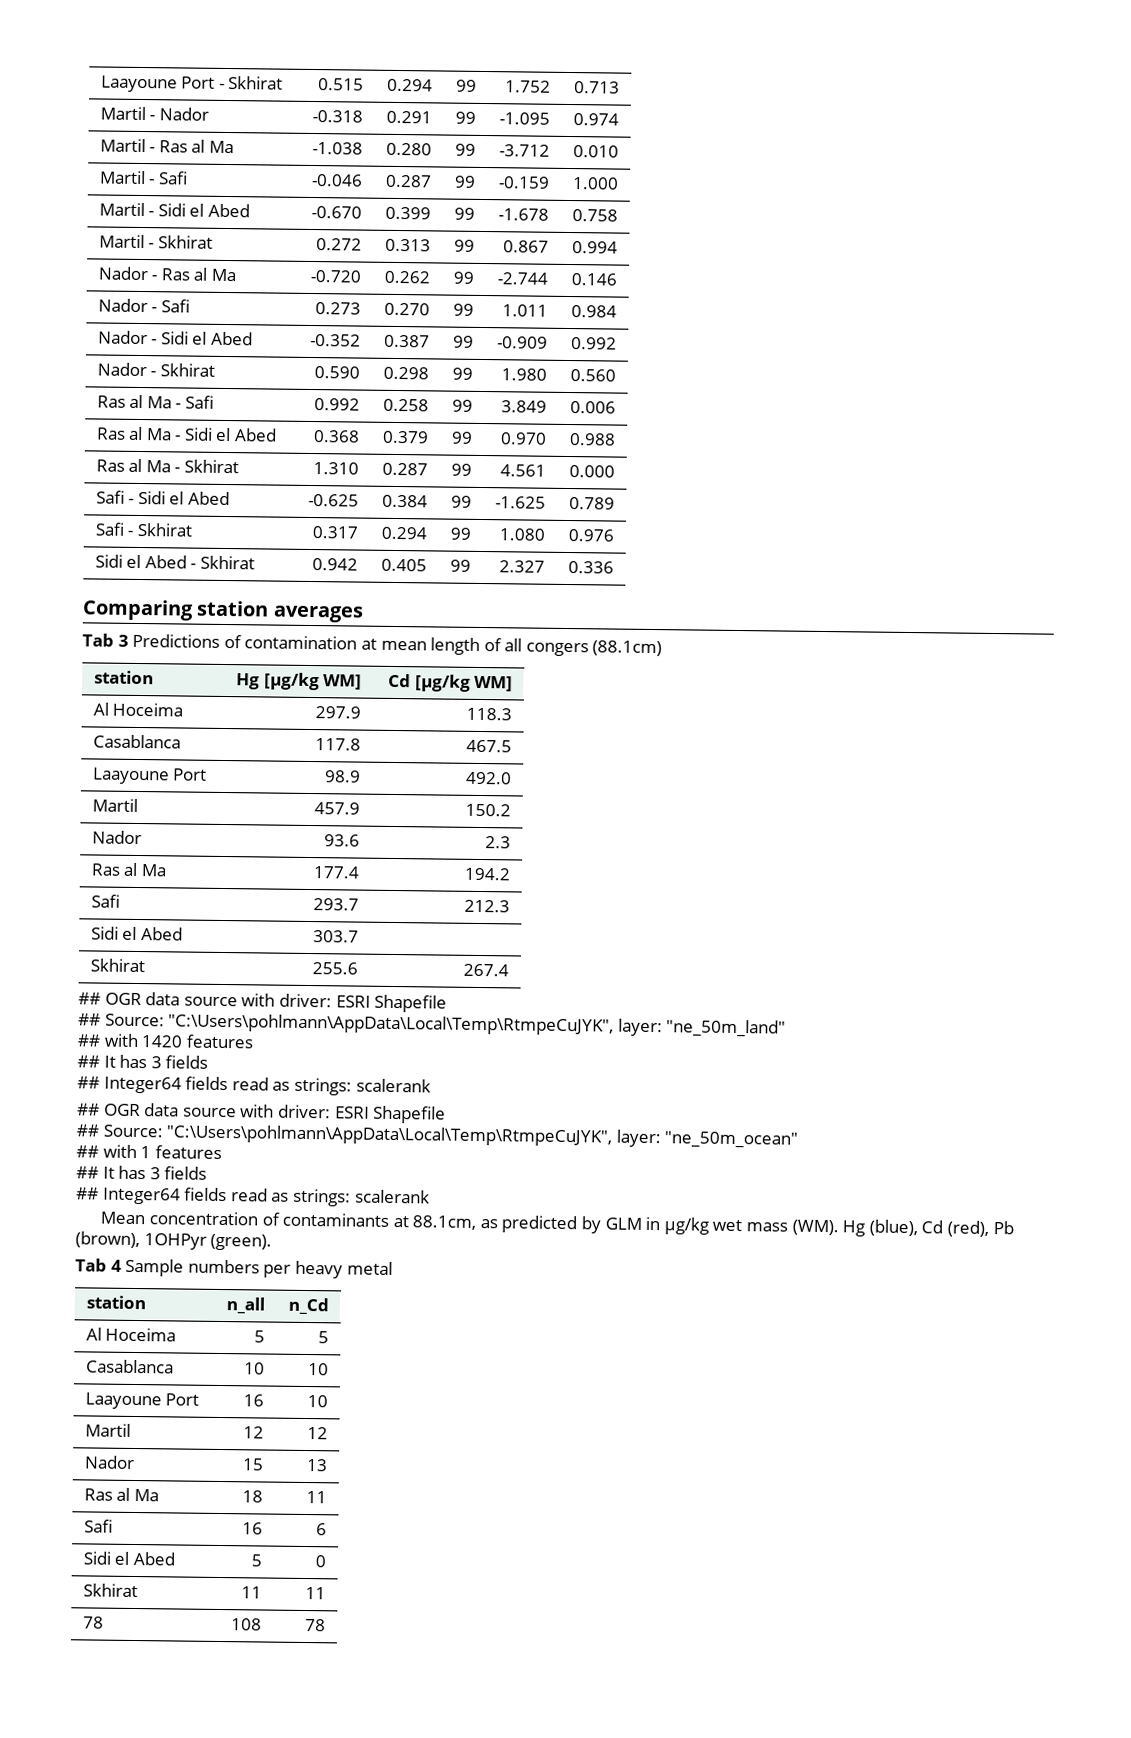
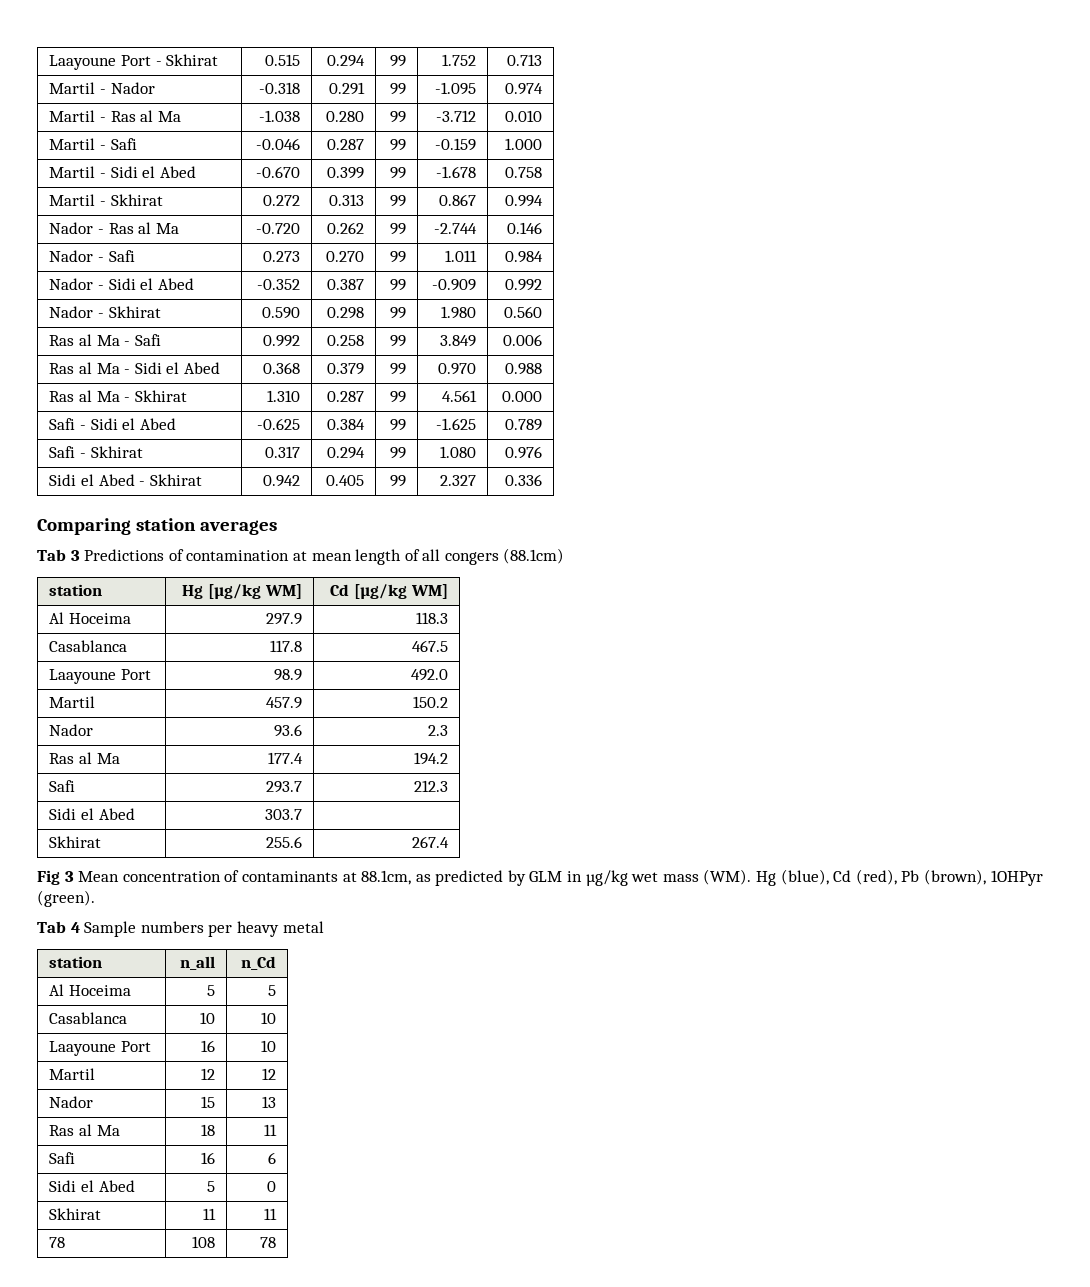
[78,992,448,1013] [78,1013,787,1038] [77,1033,254,1049] [77,1054,209,1069] [77,1076,431,1096] [77,1103,447,1124] [76,1124,799,1149] [76,1144,222,1159] [76,1165,208,1180] [76,1187,430,1207] ## OGR data source with driver: ESRI Shapefile // ## Source: "C:\Users\pohlmann\AppData\Local\Temp\RtmpeCuJYK", layer: "ne_50m_land" // ## with 1420 features // ## It has 3 fields // ## Integer64 fields read as strings: scalerank // ## OGR data source with driver: ESRI Shapefile // ## Source: "C:\Users\pohlmann\AppData\Local\Temp\RtmpeCuJYK", layer: "ne_50m_ocean" // ## with 1 features // ## It has 3 fields // ## Integer64 fields read as strings: scalerank // -> [37,870,74,885] Fig 3

